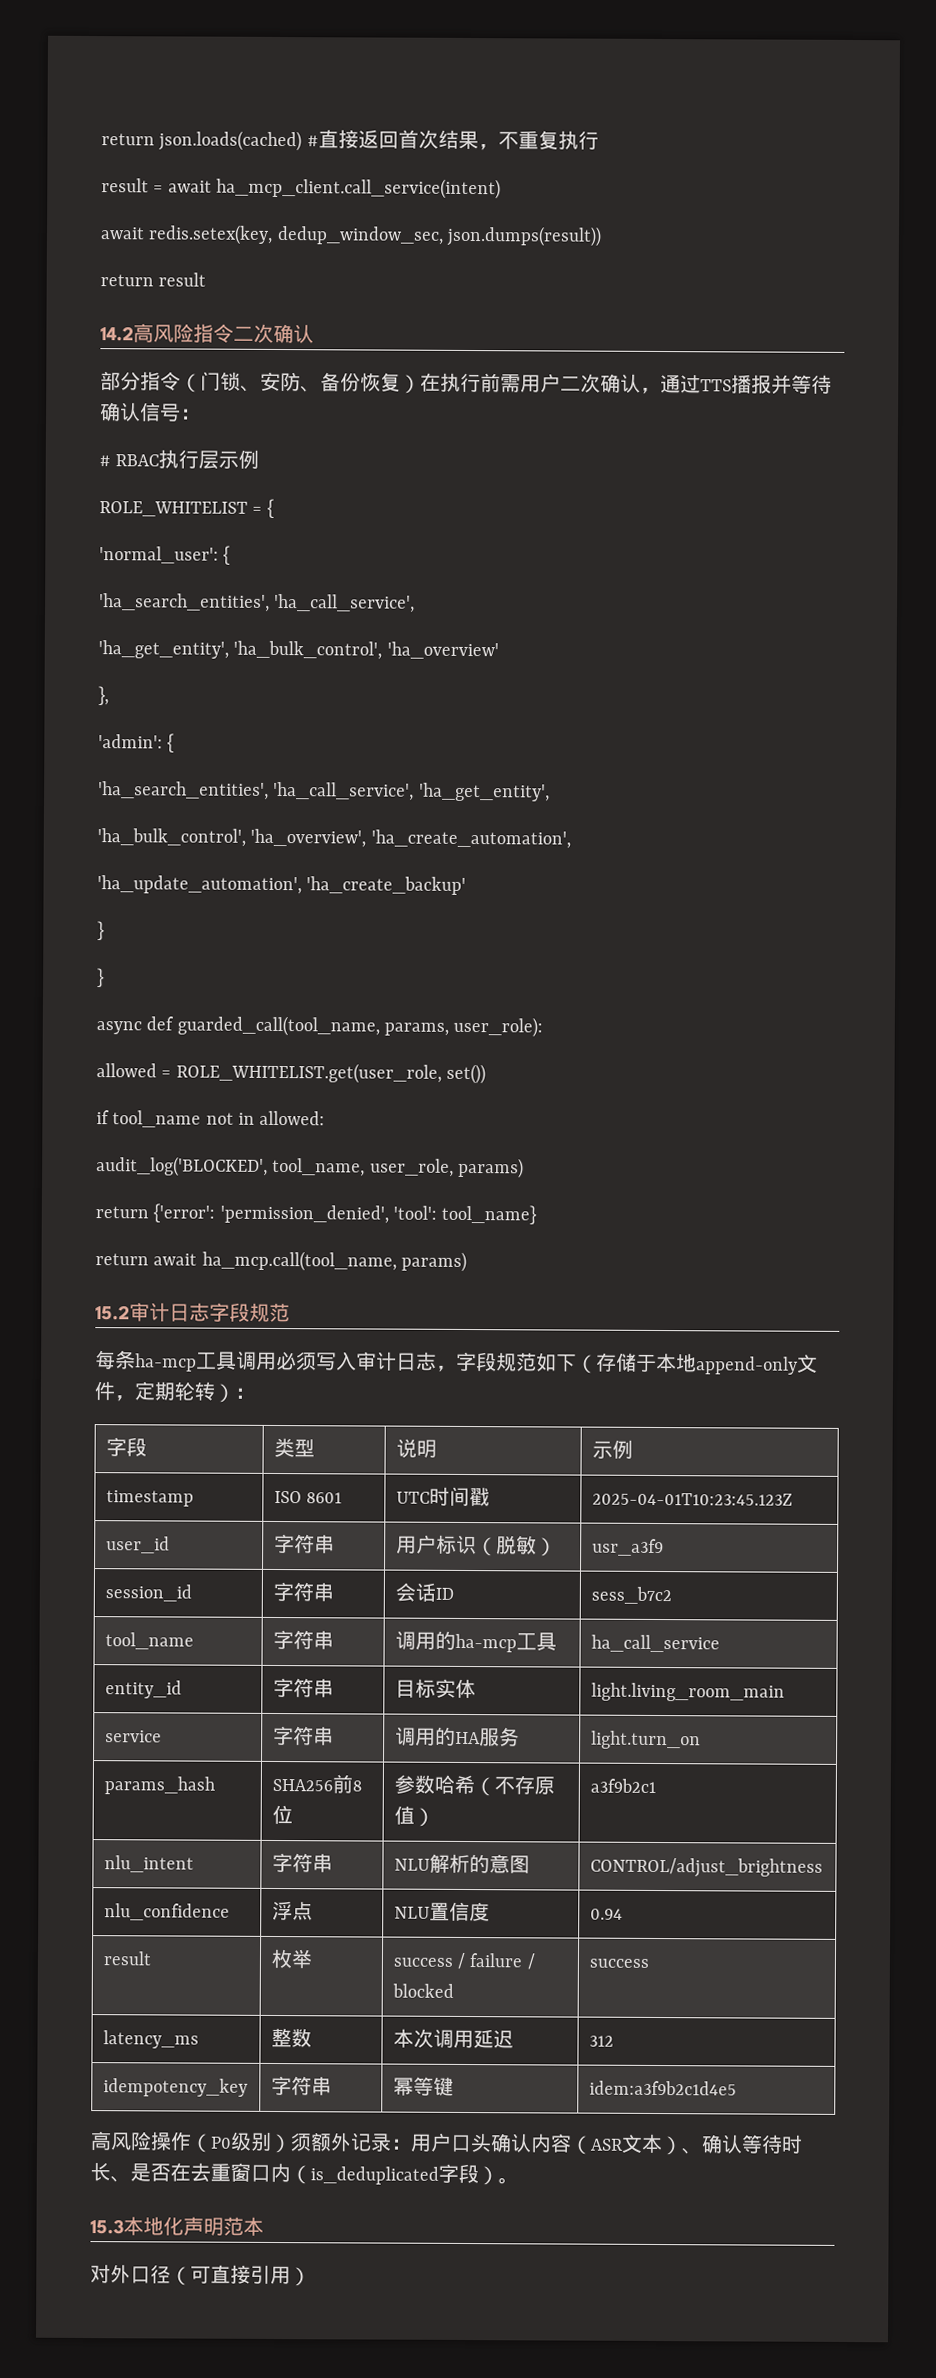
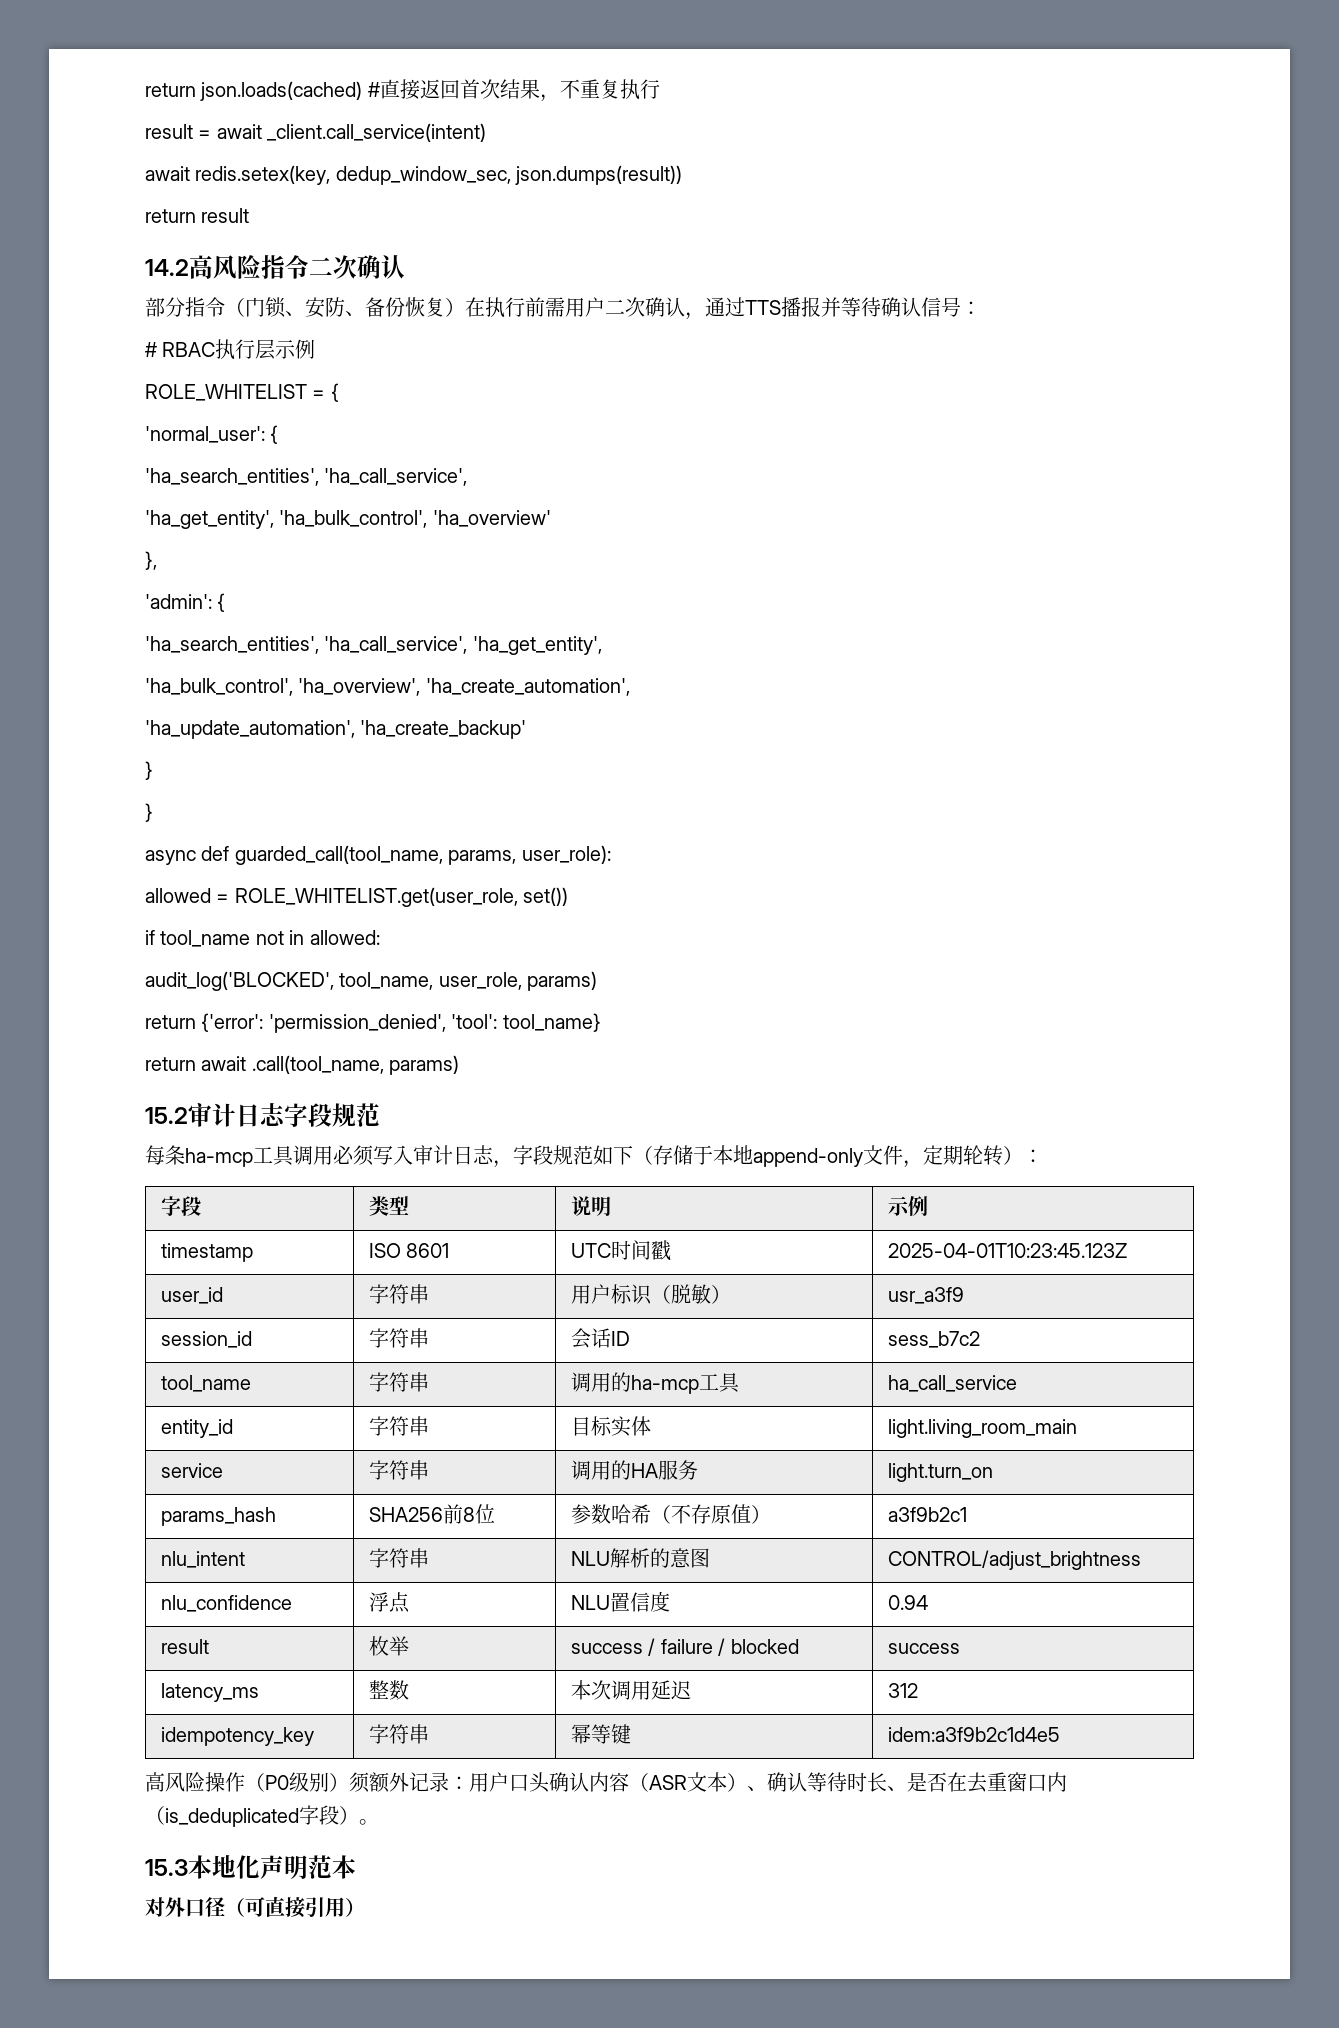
[215,177,501,200] ha_mcp_client.call_service(intent) -> [267,123,487,142] _client.call_service(intent)
[201,1250,397,1272] ha_mcp.call(tool_name, -> [251,1055,384,1074] .call(tool_name,

